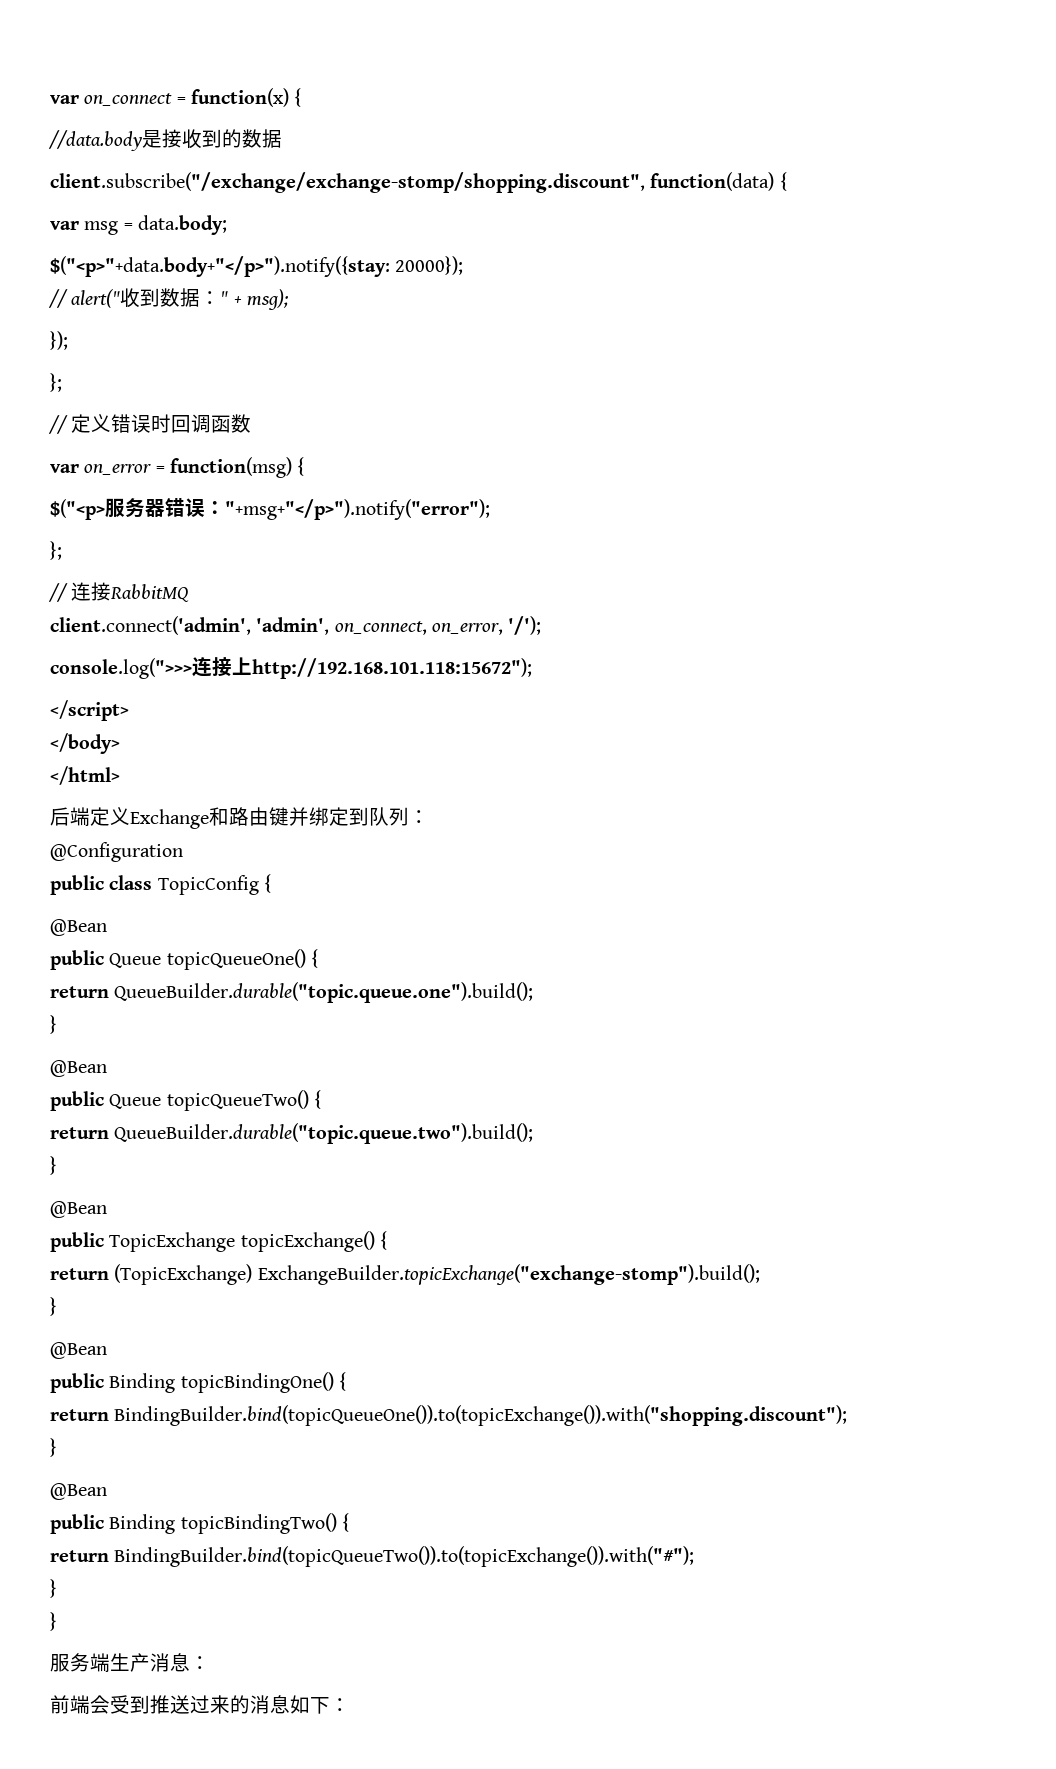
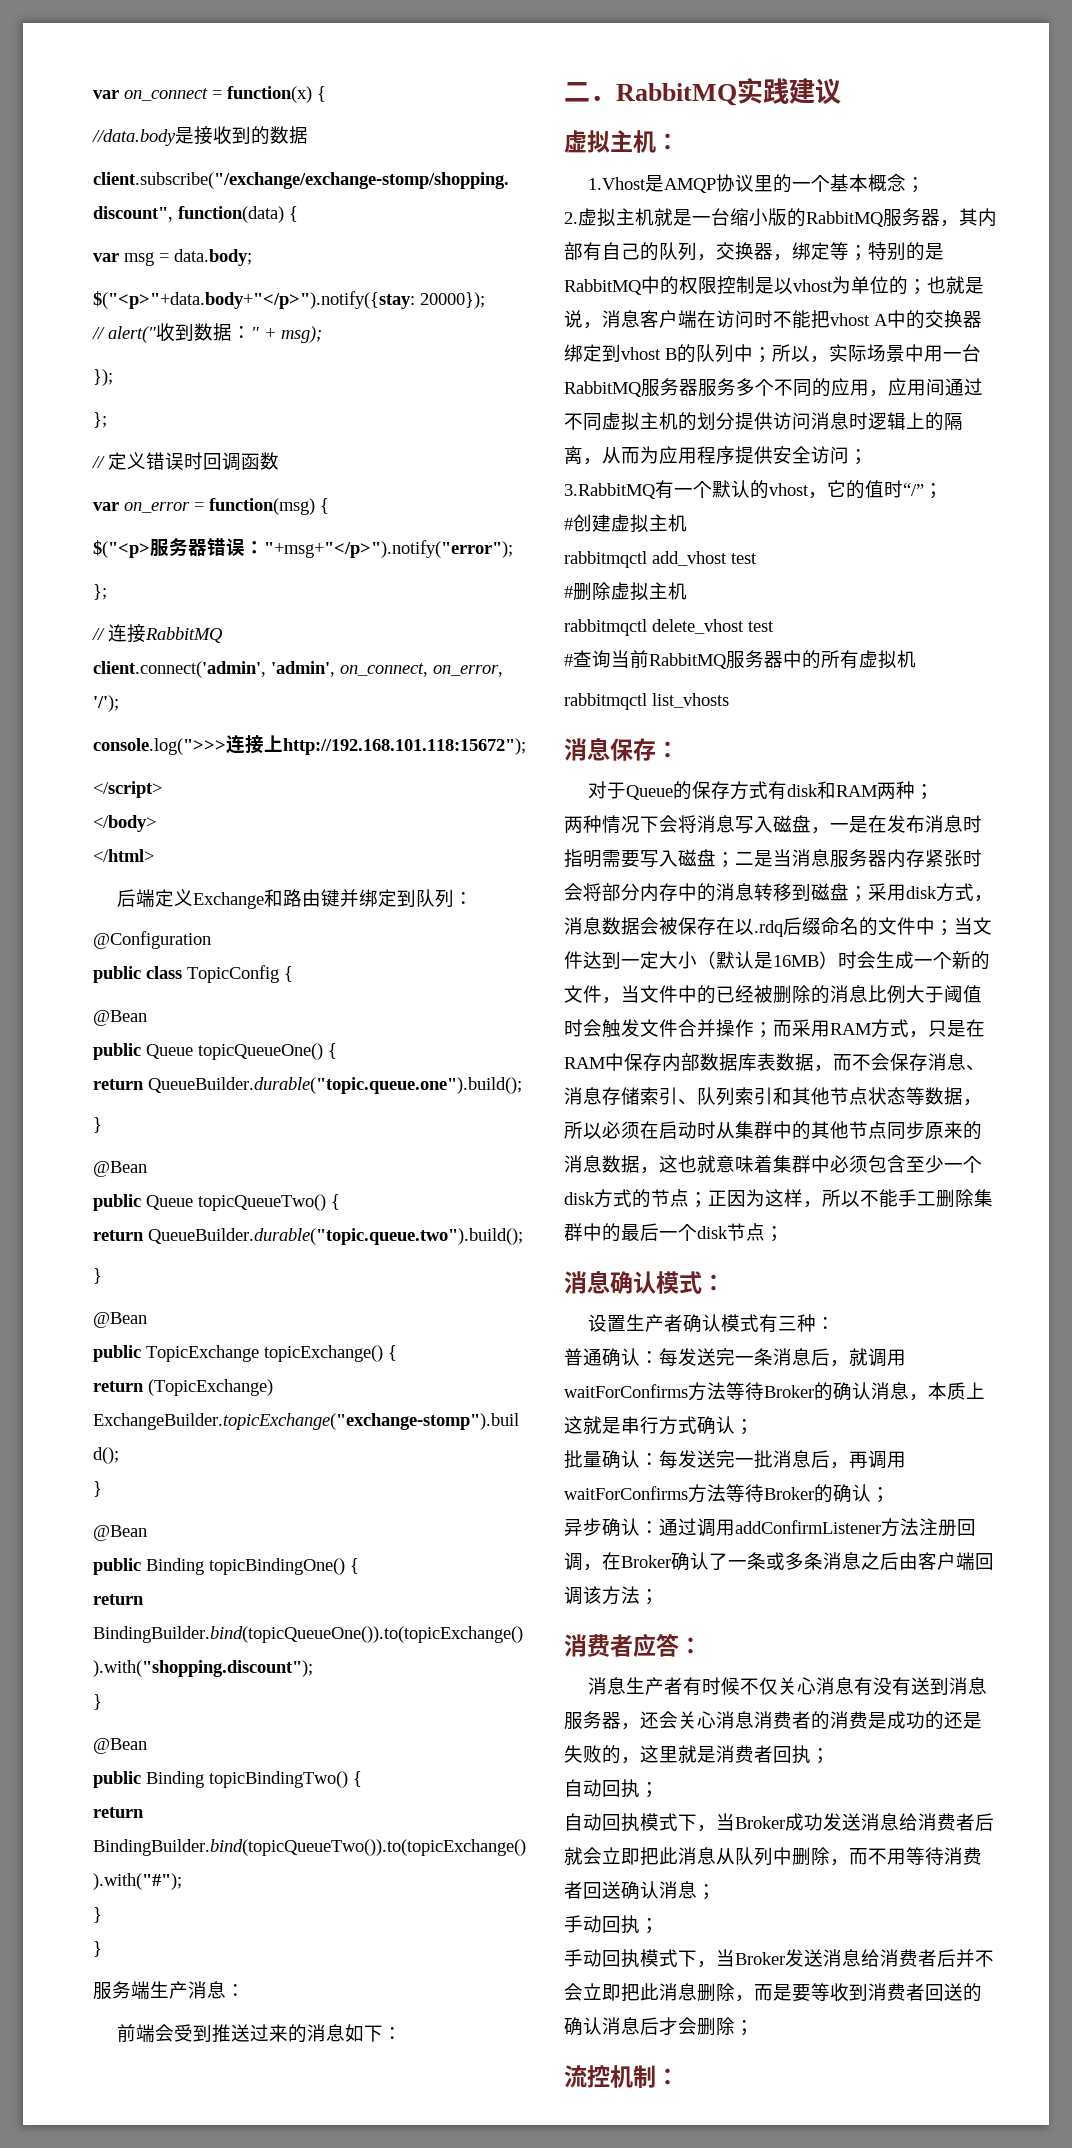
(350, 1705) none -> [564,78,841,106] [564,130,679,153] [588,174,926,193] [564,208,997,227] [564,242,944,261] [564,276,984,295] [564,310,982,329] [564,344,981,363] [564,378,983,397] [564,412,963,431] [564,446,868,465] [564,480,943,499] [564,514,687,533] [564,551,757,568] [564,582,687,601] [564,619,774,636] [564,650,916,669] [564,693,729,710] [564,737,679,761] [588,781,935,800] [564,815,982,834] [564,849,982,868] [564,883,993,902] [564,917,992,937] [564,951,990,970] [564,985,982,1004] [564,1019,985,1038] [564,1053,985,1072] [564,1087,982,1106] [564,1121,982,1140] [564,1155,982,1174] [564,1189,993,1208] [564,1223,784,1242] [564,1270,725,1294] [588,1314,836,1333] [564,1348,906,1367] [564,1382,985,1401] [564,1416,754,1435] [564,1450,906,1469] [564,1484,890,1503] [564,1518,976,1537] [564,1552,994,1571] [564,1586,659,1605] [564,1633,702,1657] [588,1677,988,1696] [564,1711,982,1730] [564,1745,830,1764] [564,1779,659,1798] [564,1813,994,1832] [564,1847,982,1866] [564,1881,716,1900] [564,1915,659,1934] [564,1949,994,1968] [564,1983,982,2002] [564,2017,754,2036] [564,2065,679,2088] // 二．RabbitMQ实践建议 // 虚拟主机： // 1.Vhost是AMQP协议里的一个基本概念； // 2.虚拟主机就是一台缩小版的RabbitMQ服务器，其内部有自己的队列，交换器，绑定等；特别的是RabbitMQ中的权限控制是以vhost为单位的；也就是说，消息客户端在访问时不能把vhost A中的交换器绑定到vhost B的队列中；所以，实际场景中用一台RabbitMQ服务器服务多个不同的应用，应用间通过不同虚拟主机的划分提供访问消息时逻辑上的隔离，从而为应用程序提供安全访问； // 3.RabbitMQ有一个默认的vhost，它的值时“/”； // #创建虚拟主机 // rabbitmqctl add_vhost test // #删除虚拟主机 // rabbitmqctl delete_vhost test // #查询当前RabbitMQ服务器中的所有虚拟机 // rabbitmqctl list_vhosts // 消息保存： // 对于Queue的保存方式有disk和RAM两种； // 两种情况下会将消息写入磁盘，一是在发布消息时指明需要写入磁盘；二是当消息服务器内存紧张时会将部分内存中的消息转移到磁盘；采用disk方式，消息数据会被保存在以.rdq后缀命名的文件中；当文件达到一定大小（默认是16MB）时会生成一个新的文件，当文件中的已经被删除的消息比例大于阈值时会触发文件合并操作；而采用RAM方式，只是在RAM中保存内部数据库表数据，而不会保存消息、消息存储索引、队列索引和其他节点状态等数据，所以必须在启动时从集群中的其他节点同步原来的消息数据，这也就意味着集群中必须包含至少一个disk方式的节点；正因为这样，所以不能手工删除集群中的最后一个disk节点； // 消息确认模式： // 设置生产者确认模式有三种： // 普通确认：每发送完一条消息后，就调用waitForConfirms方法等待Broker的确认消息，本质上这就是串行方式确认； // 批量确认：每发送完一批消息后，再调用waitForConfirms方法等待Broker的确认； // 异步确认：通过调用addConfirmListener方法注册回调，在Broker确认了一条或多条消息之后由客户端回调该方法； // 消费者应答： // 消息生产者有时候不仅关心消息有没有送到消息服务器，还会关心消息消费者的消费是成功的还是失败的，这里就是消费者回执； // 自动回执； // 自动回执模式下，当Broker成功发送消息给消费者后就会立即把此消息从队列中删除，而不用等待消费者回送确认消息； // 手动回执； // 手动回执模式下，当Broker发送消息给消费者后并不会立即把此消息删除，而是要等收到消费者回送的确认消息后才会删除； // 流控机制：

